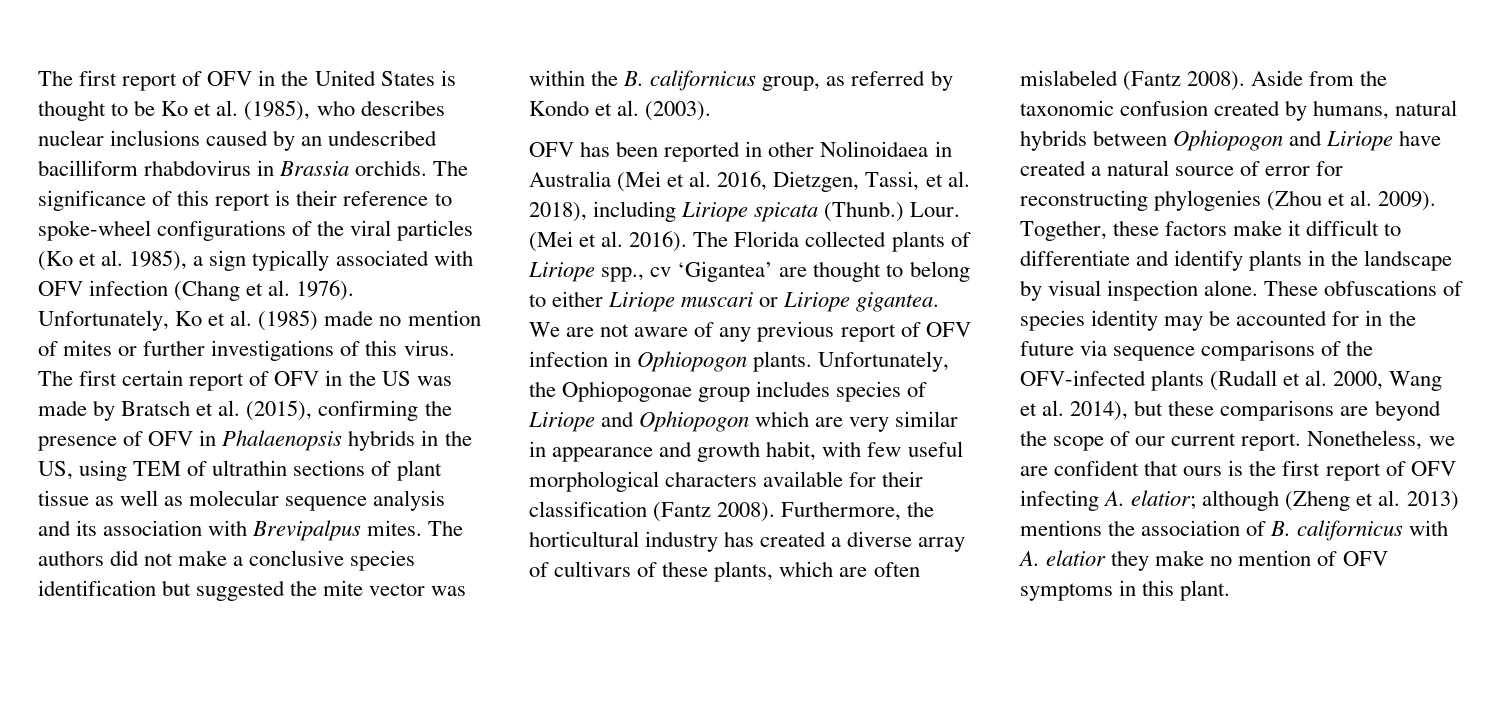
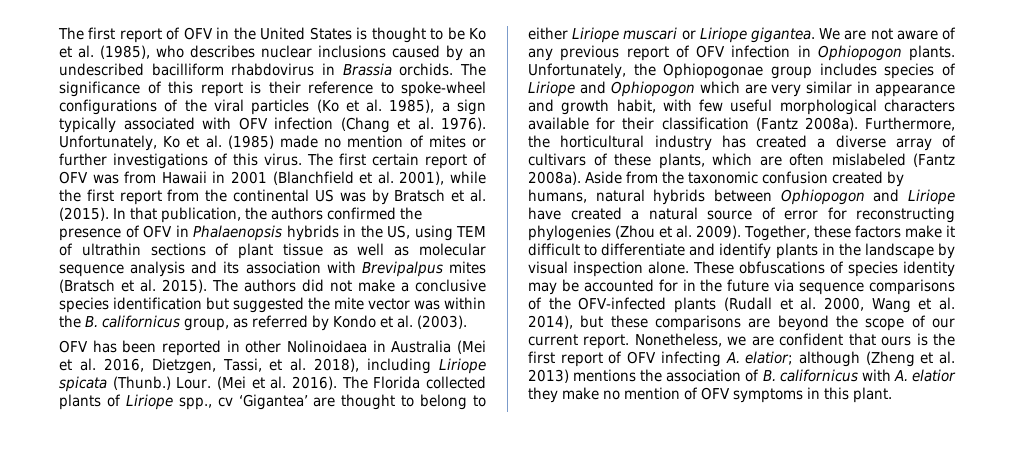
[325,370,376,386] in the -> [92,171,487,185] [59,189,310,205] was from Hawaii in 2001 (Blanchfield et al. 2001), while the first report from the continental
[38,400,87,416] made -> (366, 197) none
[246,400,419,421] (2015), confirming -> [59,207,396,223] (2015). In that publication, the authors confirmed
[367,520,423,536] mites. -> [449,261,487,274] [59,279,207,293] mites (Bratsch et al. 2015).
[717,502,776,522] 2008). -> [804,117,858,131] 2008a).
[1187,71,1246,91] 2008). -> [528,171,581,185] 2008a).

